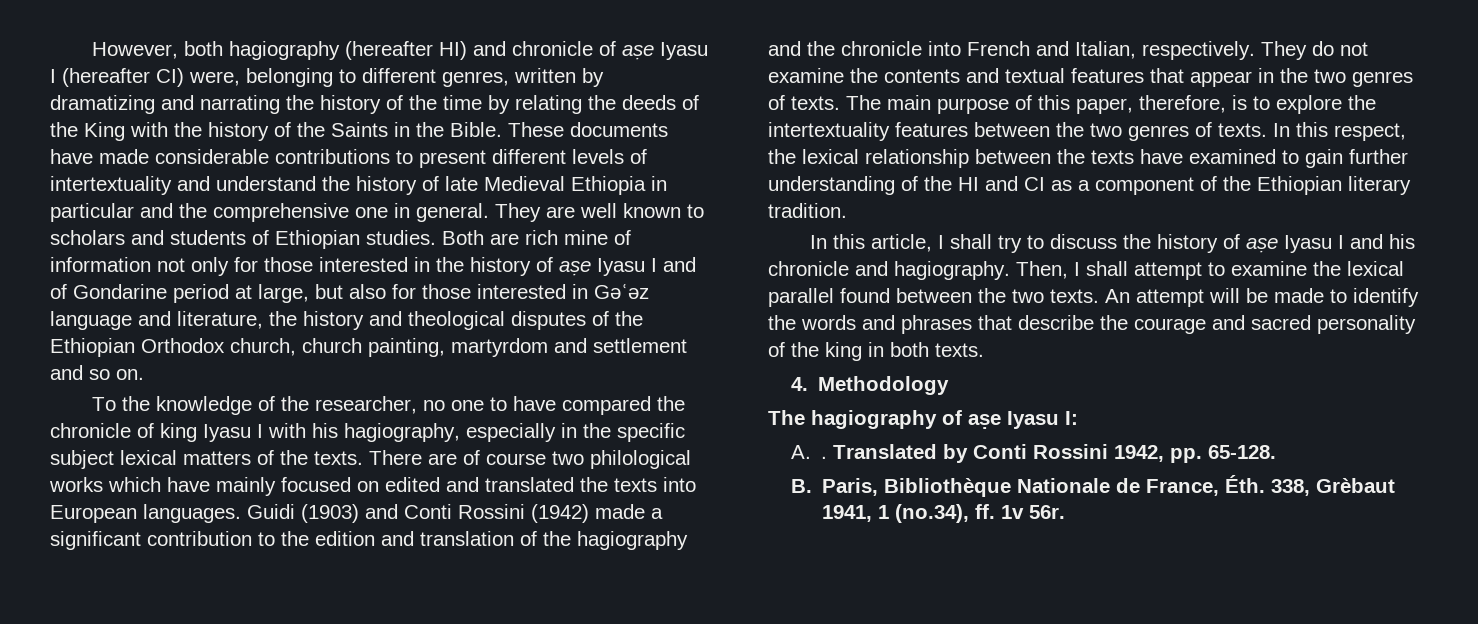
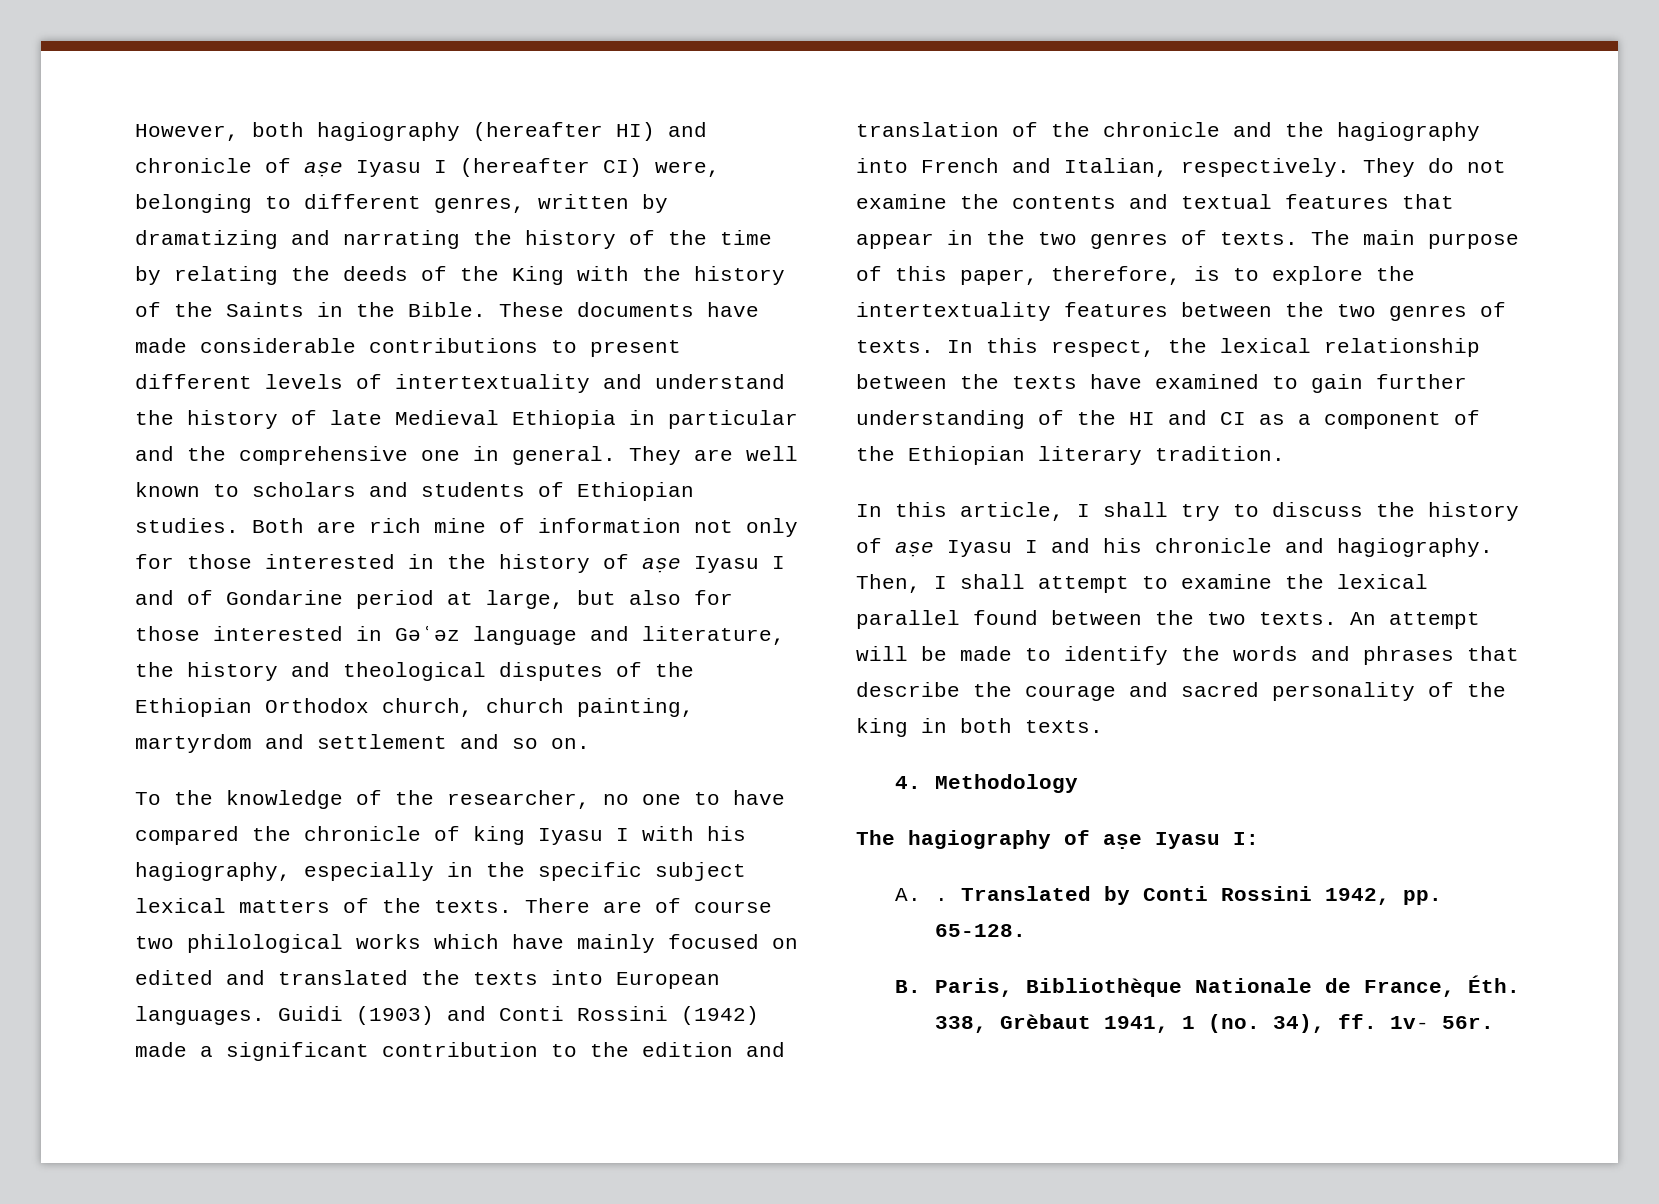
[577,531,688,550] [768,41,922,56] hagiography and the chronicle -> [1103,122,1480,141] chronicle and the hagiography
[895,504,1025,523] (no.34), ff. 1v -> [1207,1014,1429,1033] (no. 34), ff. 1v-

